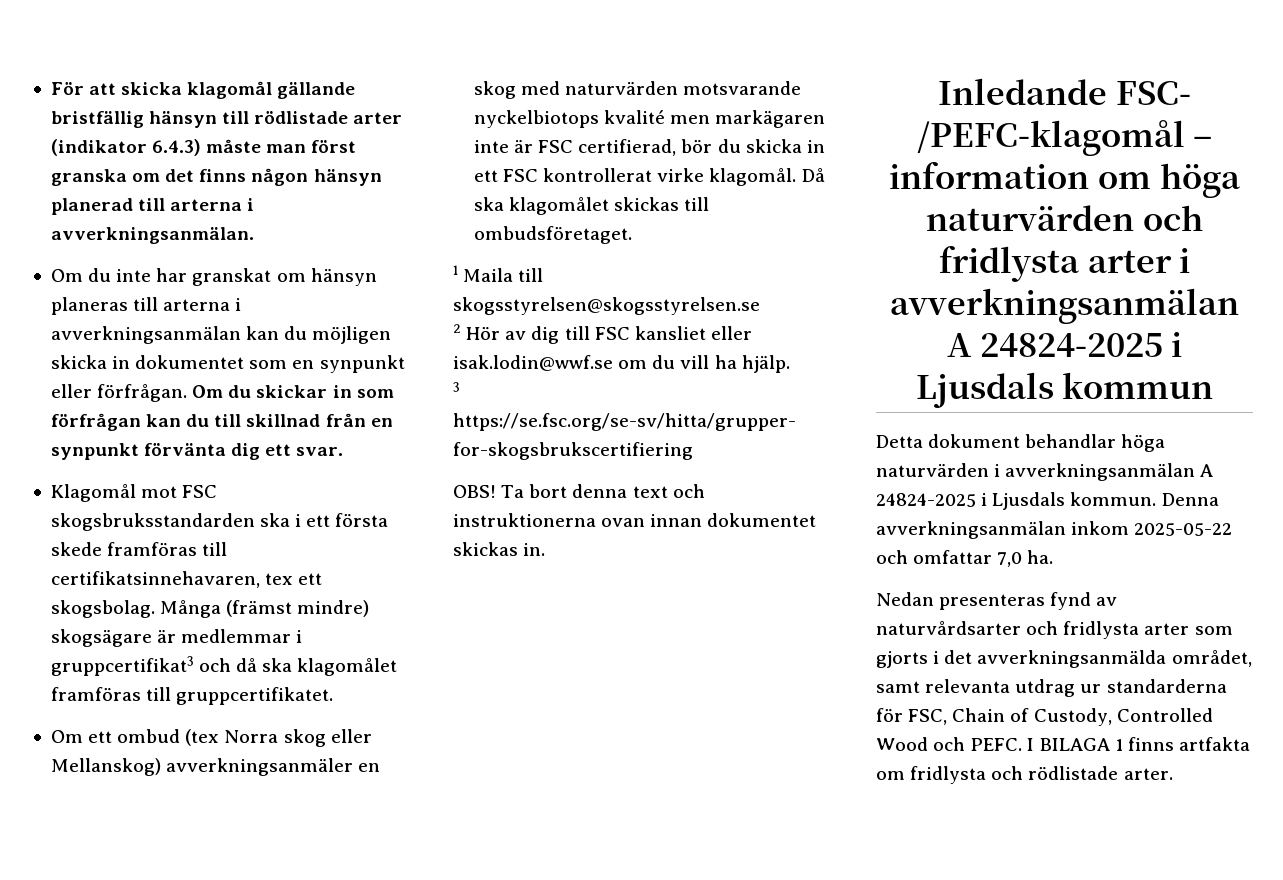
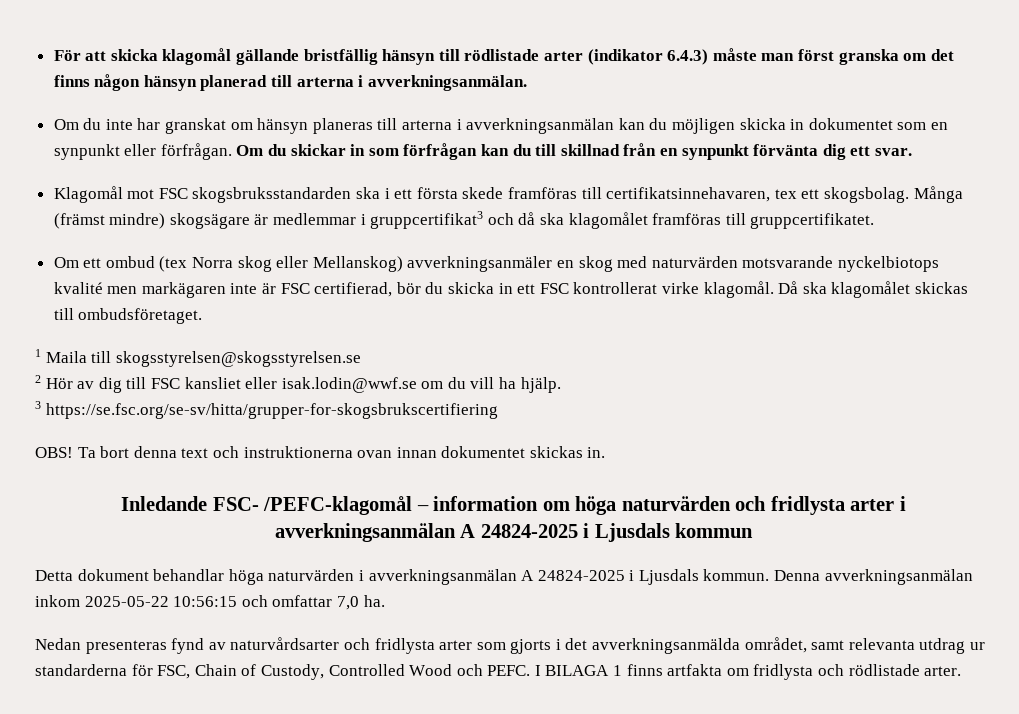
(1233, 529) none -> [173,596,238,607] 10:56:15

